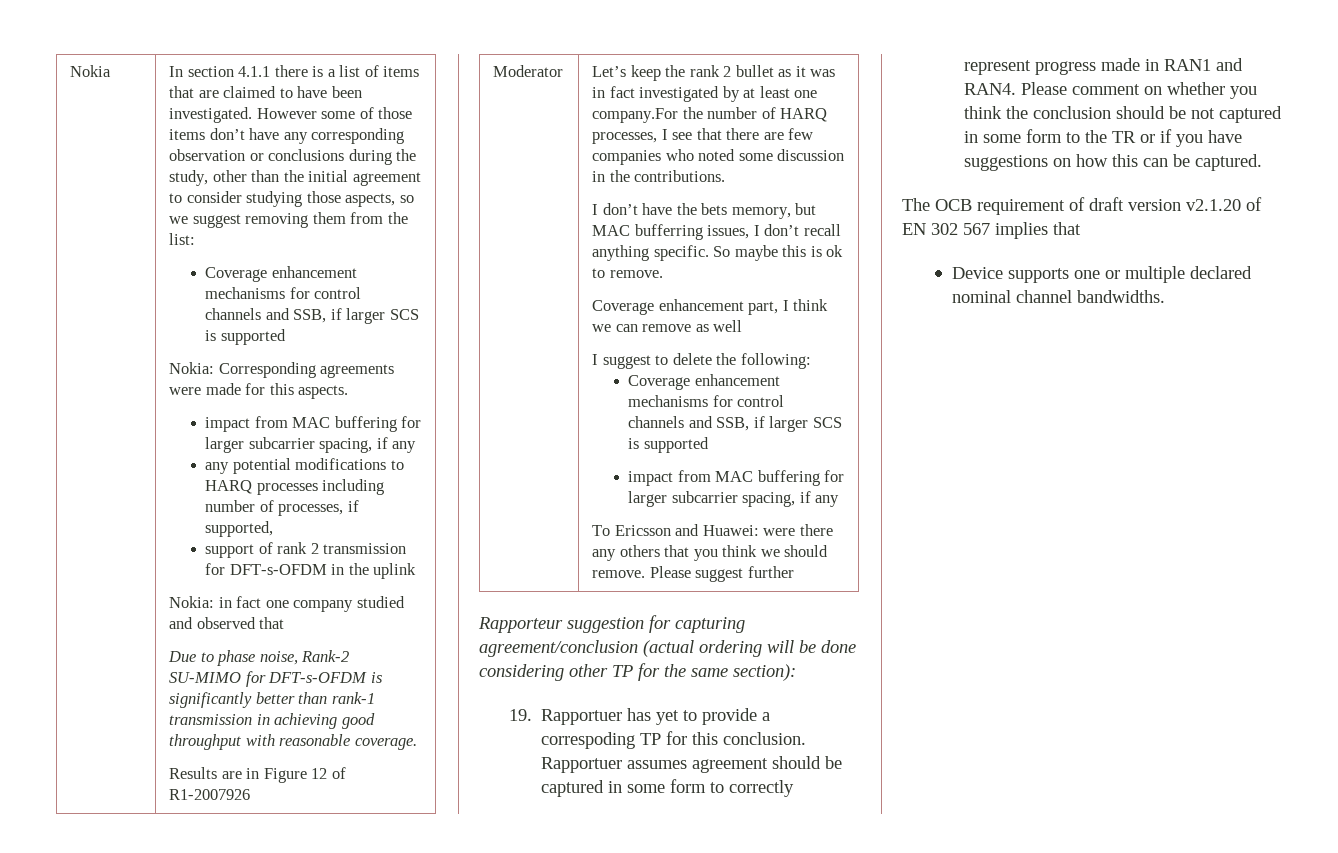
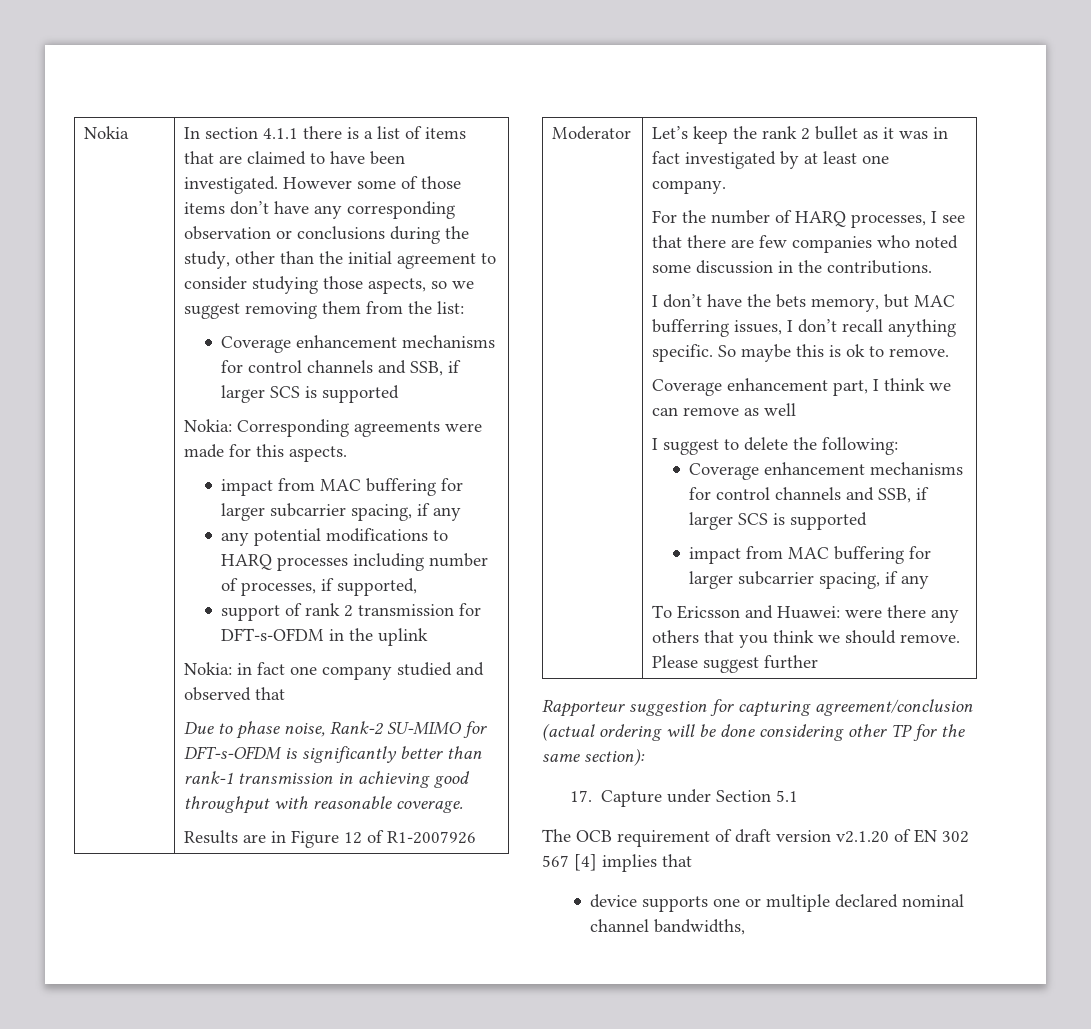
[592,108,679,123] company.For -> [652,180,727,194] [652,210,678,223] company. // For
[508,708,771,725] [541,731,807,749] [541,756,843,773] [541,779,795,797] [964,58,1244,75] [964,82,1258,99] [964,106,1283,123] [964,129,1243,147] [964,154,1263,171] 19. Rapportuer has yet to provide a correspoding TP for this conclusion. Rapportuer assumes agreement should be captured in some form to correctly represent progress made in RAN1 and RAN4. Please comment on whether you think the conclusion should be not captured in some form to the TR or if you have suggestions on how this can be captured. -> [570,789,799,807] 17. Capture under Section 5.1
(990, 229) none -> [574,854,597,871] [4]
[952,267,1004,279] Device -> [590,894,638,908] device
[1077,290,1166,303] bandwidths. -> [654,919,746,935] bandwidths,

